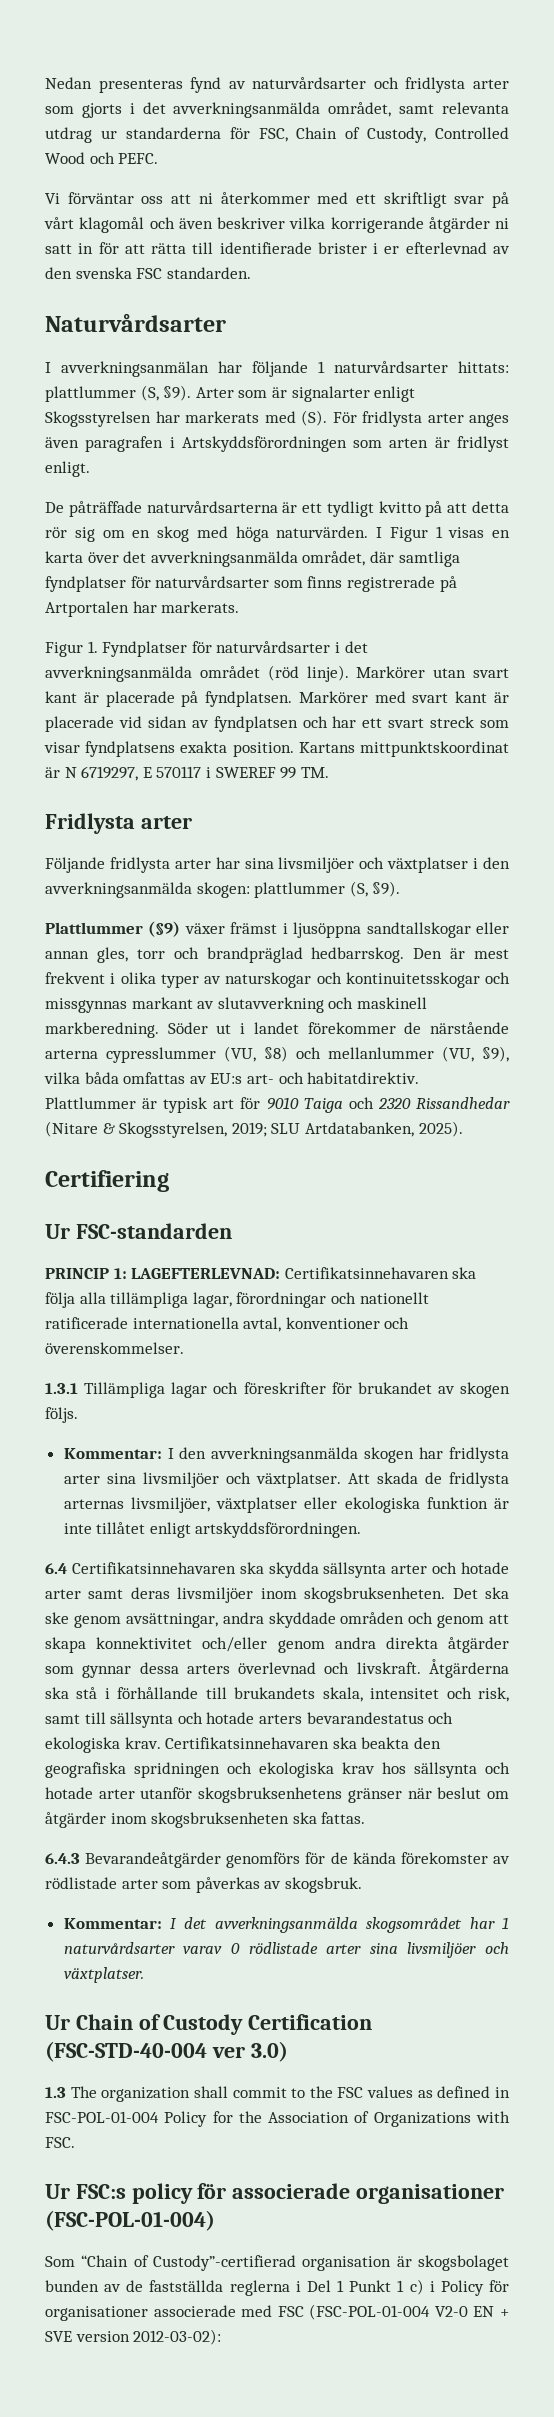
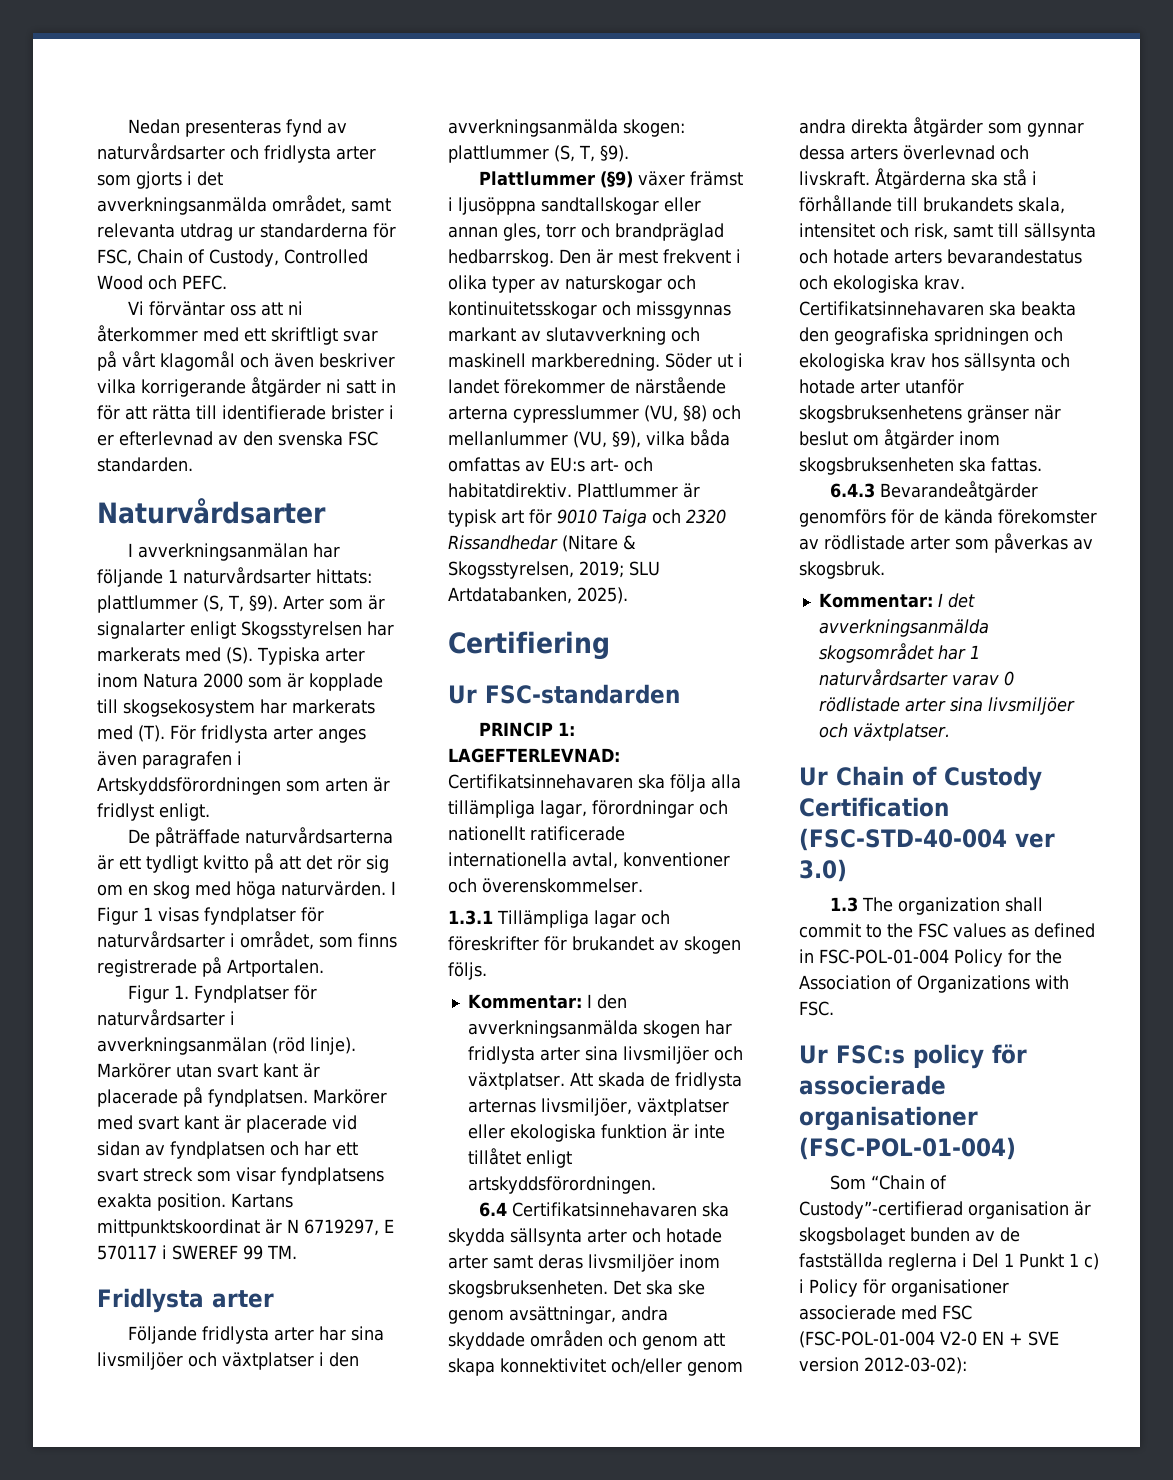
(159, 393) none -> [228,595,244,612] T,
(327, 418) none -> [257,647,365,665] [97,673,383,691] [97,699,375,717] [97,725,165,742] Typiska arter inom Natura 2000 som är kopplade till skogsekosystem har markerats med (T).
[471,501,509,513] detta -> [306,855,332,870] det
[492,530,510,538] [45,551,460,567] en karta över det avverkningsanmälda området, där samtliga -> (199, 914) none
(270, 582) none -> [230,931,314,950] i området,
[45,601,240,617] Artportalen har markerats. -> [227,959,324,977] Artportalen.
[344,641,368,653] [45,666,260,682] det avverkningsanmälda området -> [97,1037,267,1055] avverkningsanmälan
(368, 889) none -> [579,145,595,162] T,

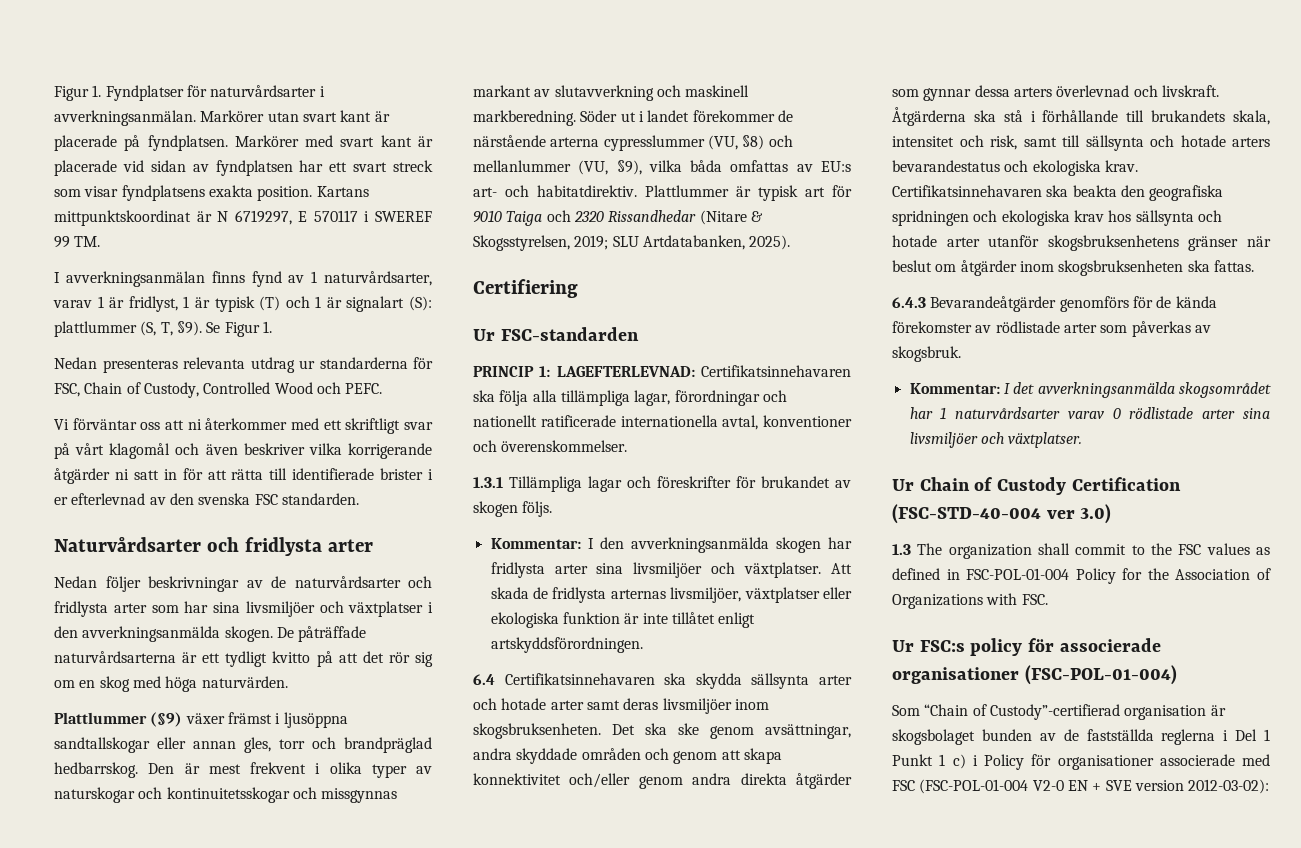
[127,119,347,137] [97,143,376,163] [97,171,223,189] [97,195,391,215] Nedan presenteras fynd av naturvårdsarter och fridlysta arter som gjorts i det avverkningsanmälda området, samt -> [54,85,325,101] [54,110,390,126] [54,135,433,151] [54,160,433,176] [54,185,369,201] [54,210,432,226] [54,236,101,248] [54,271,432,287] [53,296,432,312] [54,321,272,337] [54,357,178,373] Figur 1. Fyndplatser för naturvårdsarter i avverkningsanmälan. Markörer utan svart kant är placerade på fyndplatsen. Markörer med svart kant är placerade vid sidan av fyndplatsen har ett svart streck som visar fyndplatsens exakta position. Kartans mittpunktskoordinat är N 6719297, E 570117 i SWEREF 99 TM. // I avverkningsanmälan finns fynd av 1 naturvårdsarter, varav 1 är fridlyst, 1 är typisk (T) och 1 är signalart (S): plattlummer (S, T, §9). Se Figur 1. // Nedan presenteras
[127,543,340,561] [97,567,372,587] [97,595,385,613] [97,621,394,639] [97,647,365,665] [97,673,383,691] [97,699,375,717] [97,725,366,743] [97,751,242,769] [97,777,390,795] [97,803,210,821] // I avverkningsanmälan har följande 1 naturvårdsarter hittats: plattlummer (S, T, §9). Arter som är signalarter enligt Skogsstyrelsen har markerats med (S). Typiska arter inom Natura 2000 som är kopplade till skogsekosystem har markerats med (T). För fridlysta arter anges även paragrafen i Artskyddsförordningen som arten är fridlyst enligt. // -> [206,537,373,556] [54,576,432,592] [54,601,433,617] [54,626,273,642] och fridlysta arter // Nedan följer beskrivningar av de naturvårdsarter och fridlysta arter som har sina livsmiljöer och växtplatser i den avverkningsanmälda skogen.
[391,881,396,895] [97,907,324,925] [97,931,397,950] [97,957,324,977] [127,985,317,1003] [97,1009,235,1026] [97,1037,356,1055] [97,1063,320,1078] [97,1087,387,1107] [97,1115,357,1133] [97,1141,358,1159] [97,1167,384,1185] [97,1193,293,1211] [97,1219,394,1237] [97,1245,297,1260] [97,1288,274,1313] [127,1326,384,1344] [97,1352,359,1370] [448,119,685,137] [448,145,629,163] I Figur 1 visas fyndplatser för naturvårdsarter i området, som finns registrerade på Artportalen. // Figur 1. Fyndplatser för naturvårdsarter i avverkningsanmälan (röd linje). Markörer utan svart kant är placerade på fyndplatsen. Markörer med svart kant är placerade vid sidan av fyndplatsen och har ett svart streck som visar fyndplatsens exakta position. Kartans mittpunktskoordinat är N 6719297, E 570117 i SWEREF 99 TM. // Fridlysta arter // Följande fridlysta arter har sina livsmiljöer och växtplatser i den avverkningsanmälda skogen: plattlummer (S, T, §9). -> (288, 682) none

